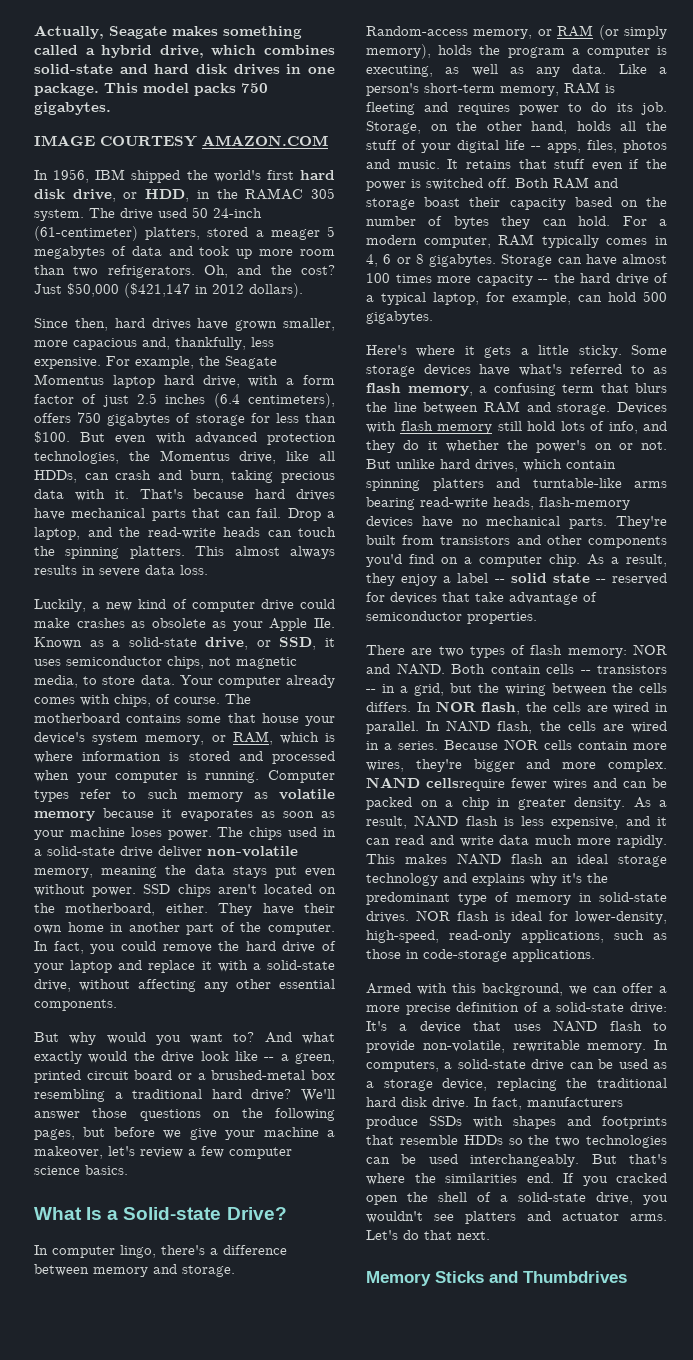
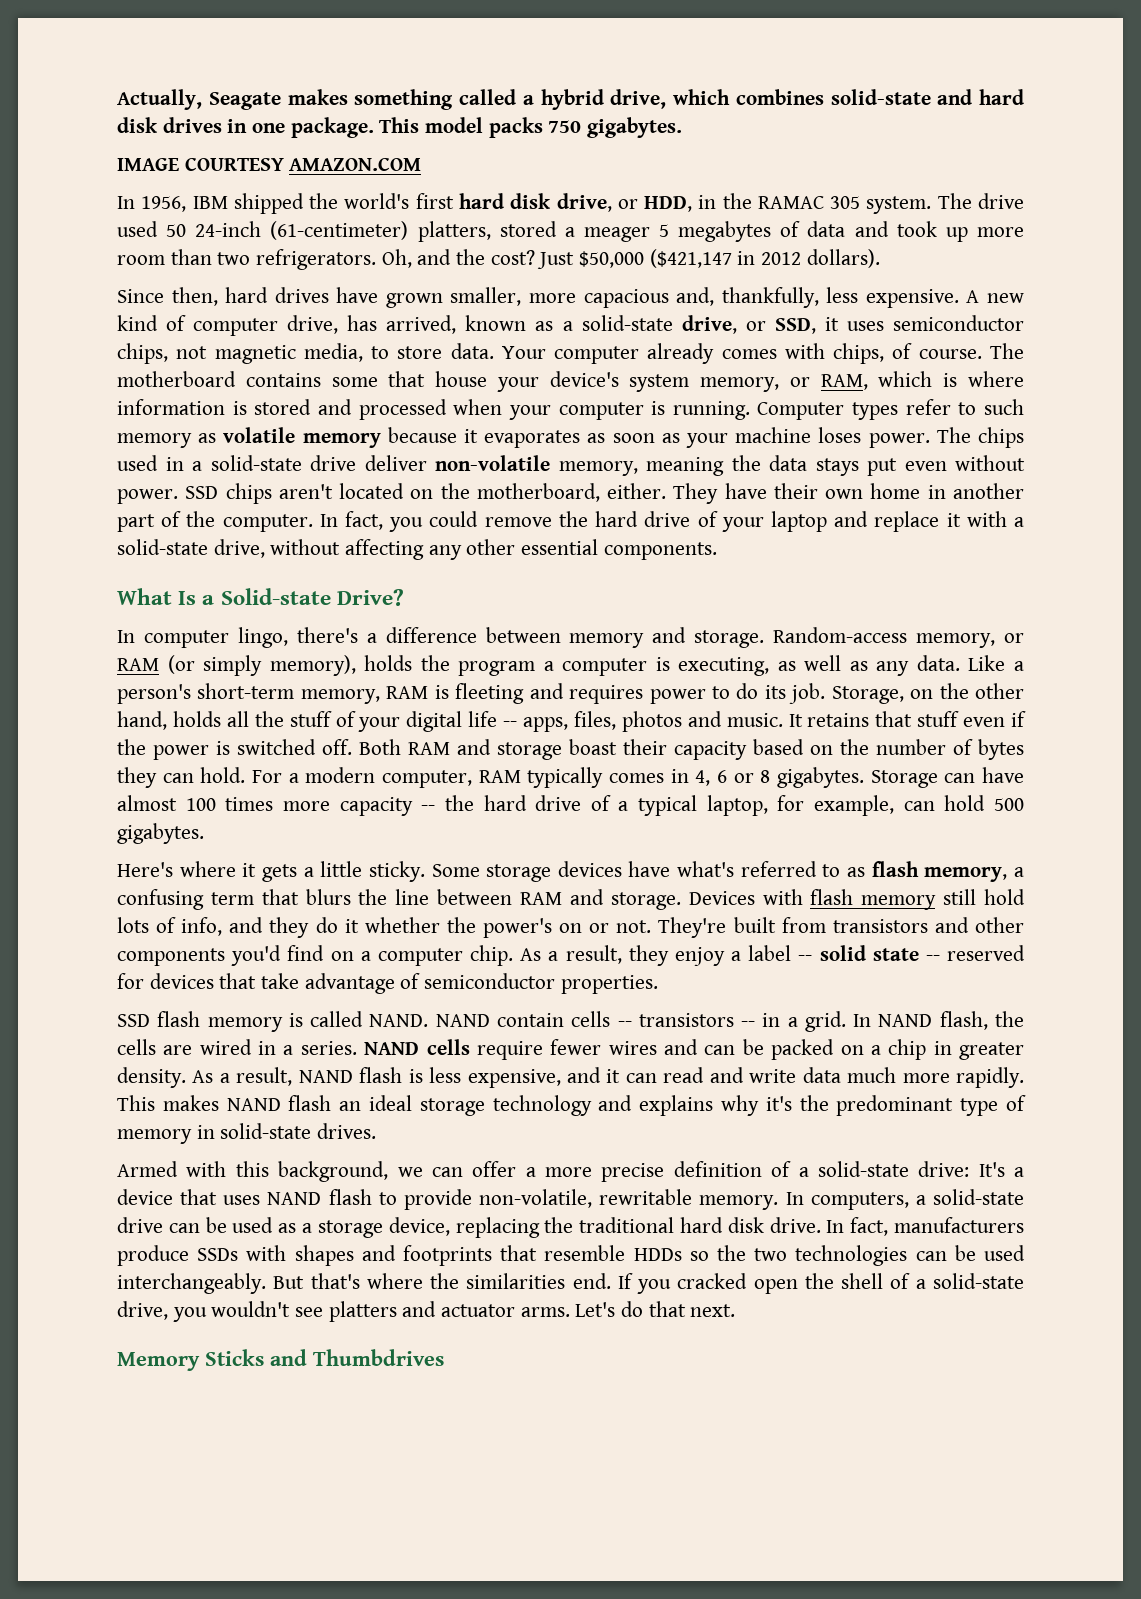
[106,356,277,369] [34,374,335,388] [34,393,335,408] [34,412,336,426] [34,431,336,445] [34,450,336,464] [34,470,335,483] [34,489,335,501] [34,508,335,521] [34,527,336,540] [34,546,335,559] [34,565,208,577] [34,599,335,612] [34,618,335,631] [34,637,82,649] For example, the Seagate Momentus laptop hard drive, with a form factor of just 2.5 inches (6.4 centimeters), offers 750 gigabytes of storage for less than $100. But even with advanced protection technologies, the Momentus drive, like all HDDs, can crash and burn, taking precious data with it. That's because hard drives have mechanical parts that can fail. Drop a laptop, and the read-write heads can touch the spinning platters. This almost always results in severe data loss. // Luckily, a new kind of computer drive could make crashes as obsolete as your Apple IIe. Known -> [966,290,1024,303] [117,315,527,336] A new kind of computer drive, has arrived, known
[34,1032,335,1045] [34,1051,335,1064] [34,1070,335,1083] [34,1089,335,1102] [34,1108,335,1121] [34,1127,335,1140] [34,1146,292,1159] [34,1165,128,1175] // But why would you want to? And what exactly would the drive look like -- a green, printed circuit board or a brushed-metal box resembling a traditional hard drive? We'll answer those questions on the following pages, but before we give your machine a makeover, let's review a few computer science basics. -> (717, 551) none
[366,459,616,472] [366,478,667,491] [366,497,630,510] [366,516,608,529] But unlike hard drives, which contain spinning platters and turntable-like arms bearing read-write heads, flash-memory devices have no mechanical parts. -> (652, 926) none
[366,644,667,658] [366,663,485,675] There are two types of flash memory: NOR and NAND. Both -> [117,1011,490,1032] SSD flash memory is called NAND. NAND
[414,683,667,696] [366,701,668,715] [366,721,419,734] grid, but the wiring between the cells differs. In NOR flash, the cells are wired in parallel. -> [804,1011,846,1032] grid.
[444,739,667,750] [366,759,667,772] [366,777,505,791] Because NOR cells contain more wires, they're bigger and more complex. NAND cellsrequire -> [364,1039,543,1060] NAND cells require
[415,910,667,924] [366,930,667,943] [366,949,595,962] NOR flash is ideal for lower-density, high-speed, read-only applications, such as those in code-storage applications. -> (377, 1131) none

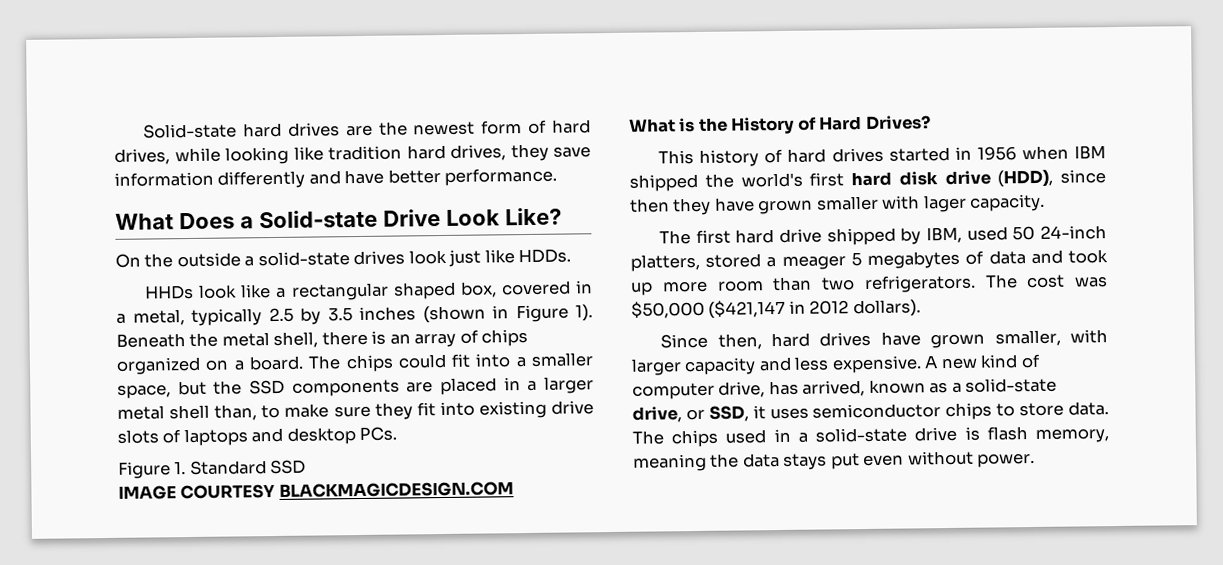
[117,89,1024,110] [117,117,683,138] [117,158,422,171] [117,196,187,212] Actually, Seagate makes something called a hybrid drive, which combines solid-state and hard disk drives in one package. This model packs 750 gigabytes. // IMAGE COURTESY AMAZON.COM // In 1956, -> [143,119,591,139] [114,143,591,165] [114,167,558,189] [115,207,562,230] [115,248,572,268] [145,280,594,301] [116,304,593,326] [116,328,529,349] [116,352,593,375] [117,376,594,399] [117,400,595,421] [117,426,398,447] [118,459,307,479] [118,481,514,500] [629,115,931,135] [658,145,1069,167] Solid-state hard drives are the newest form of hard drives, while looking like tradition hard drives, they save information differently and have better performance. // What Does a Solid-state Drive Look Like? // On the outside a solid-state drives look just like HDDs. // HHDs look like a rectangular shaped box, covered in a metal, typically 2.5 by 3.5 inches (shown in Figure 1). Beneath the metal shell, there is an array of chips organized on a board. The chips could fit into a smaller space, but the SSD components are placed in a larger metal shell than, to make sure they fit into existing drive slots of laptops and desktop PCs. // Figure 1. Standard SSD // IMAGE COURTESY BLACKMAGICDESIGN.COM // What is the History of Hard Drives? // This history of hard drives started in 1956 when
[556,193,1025,214] drive, or HDD, in the RAMAC 305 system. The drive -> [944,169,1106,188] [630,193,1046,216] [659,226,963,246] drive (HDD), since then they have grown smaller with lager capacity. // The first hard drive shipped by IBM,
[270,221,409,240] (61-centimeter) -> (1107, 232) none
[381,249,575,269] Oh, and the cost? Just -> [984,274,1108,289] The cost was
[529,287,819,308] more capacious and, thankfully, -> [1070,329,1108,344] [631,356,792,376] with larger capacity and
[117,343,1024,364] [117,371,1024,392] [117,399,1024,420] [117,427,930,448] chips, not magnetic media, to store data. Your computer already comes with chips, of course. The motherboard contains some that house your device's system memory, or RAM, which is where information is stored and processed when your computer is running. Computer types refer to such memory as volatile memory because it evaporates as soon as your machine loses power. -> [945,401,1109,421] chips to store data.
[364,455,550,471] deliver non-volatile -> [964,426,1028,441] is flash
[185,483,1024,504] [117,511,1024,532] [117,539,717,560] [117,588,404,606] [117,627,1024,648] [117,655,1024,676] [117,683,1024,704] [117,711,1026,732] [117,739,1024,760] [117,767,1024,788] [117,795,1024,816] [117,823,204,844] [117,861,1024,882] [117,889,1025,910] [117,917,1024,938] [117,945,1025,966] [117,973,658,994] [117,1011,1025,1032] [117,1039,1024,1060] [117,1067,1024,1088] [117,1095,1026,1116] [117,1123,377,1144] [117,1161,1024,1182] [117,1189,1024,1210] [117,1217,1024,1238] [117,1245,1026,1266] [117,1273,1024,1294] [117,1301,736,1322] [117,1349,444,1371] SSD chips aren't located on the motherboard, either. They have their own home in another part of the computer. In fact, you could remove the hard drive of your laptop and replace it with a solid-state drive, without affecting any other essential components. // What Is a Solid-state Drive? // In computer lingo, there's a difference between memory and storage. Random-access memory, or RAM (or simply memory), holds the program a computer is executing, as well as any data. Like a person's short-term memory, RAM is fleeting and requires power to do its job. Storage, on the other hand, holds all the stuff of your digital life -- apps, files, photos and music. It retains that stuff even if the power is switched off. Both RAM and storage boast their capacity based on the number of bytes they can hold. For a modern computer, RAM typically comes in 4, 6 or 8 gigabytes. Storage can have almost 100 times more capacity -- the hard drive of a typical laptop, for example, can hold 500 gigabytes. // Here's where it gets a little sticky. Some storage devices have what's referred to as flash memory, a confusing term that blurs the line between RAM and storage. Devices with flash memory still hold lots of info, and they do it whether the power's on or not. They're built from transistors and other components you'd find on a computer chip. As a result, they enjoy a label -- solid state -- reserved for devices that take advantage of semiconductor properties. // SSD flash memory is called NAND. NAND contain cells -- transistors -- in a grid. In NAND flash, the cells are wired in a series. NAND cells require fewer wires and can be packed on a chip in greater density. As a result, NAND flash is less expensive, and it can read and write data much more rapidly. This makes NAND flash an ideal storage technology and explains why it's the predominant type of memory in solid-state drives. // Armed with this background, we can offer a more precise definition of a solid-state drive: It's a device that uses NAND flash to provide non-volatile, rewritable memory. In computers, a solid-state drive can be used as a storage device, replacing the traditional hard disk drive. In fact, manufacturers produce SSDs with shapes and footprints that resemble HDDs so the two technologies can be used interchangeably. But that's where the similarities end. If you cracked open the shell of a solid-state drive, you wouldn't see platters and actuator arms. Let's do that next. // Memory Sticks and Thumbdrives -> (1036, 460) none

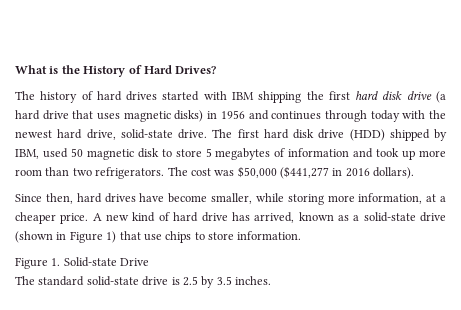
[143,119,591,139] [114,143,591,165] [114,167,558,189] [115,207,562,230] [115,248,572,268] [145,280,594,301] [116,304,593,326] [116,328,529,349] [116,352,593,375] [117,376,594,399] [117,400,595,421] [117,426,398,447] [118,459,307,479] [118,481,514,500] Solid-state hard drives are the newest form of hard drives, while looking like tradition hard drives, they save information differently and have better performance. // What Does a Solid-state Drive Look Like? // On the outside a solid-state drives look just like HDDs. // HHDs look like a rectangular shaped box, covered in a metal, typically 2.5 by 3.5 inches (shown in Figure 1). Beneath the metal shell, there is an array of chips organized on a board. The chips could fit into a smaller space, but the SSD components are placed in a larger metal shell than, to make sure they fit into existing drive slots of laptops and desktop PCs. // Figure 1. Standard SSD // IMAGE COURTESY BLACKMAGICDESIGN.COM // -> (15, 69) none
[658,150,695,165] This -> [15,91,35,100] The
[954,145,1106,161] [629,169,1106,192] [630,193,1046,216] [659,228,823,245] in 1956 when IBM shipped the world's first hard disk drive (HDD), since then they have grown smaller with lager capacity. // The first hard drive -> [203,91,446,103] [15,110,446,122] [15,129,385,141] with IBM shipping the first hard disk drive (a hard drive that uses magnetic disks) in 1956 and continues through today with the newest hard drive, solid-state drive. The first hard disk drive (HDD)
[1040,225,1107,240] [630,253,846,272] 24-inch platters, stored a meager -> [86,148,202,160] magnetic disk to store
[988,250,1026,265] data -> [288,148,350,157] information
[708,299,850,319] ($421,147 in 2012 -> [280,166,370,179] ($441,277 in 2016
[930,329,1108,349] [631,355,922,376] grown smaller, with larger capacity and less expensive. -> [168,193,446,205] [15,212,89,224] become smaller, while storing more information, at a cheaper price.
[632,381,766,400] computer drive, -> [173,212,228,222] hard drive
[632,401,1109,423] [632,426,1109,448] [633,450,1036,472] drive, or SSD, it uses semiconductor chips to store data. The chips used in a solid-state drive is flash memory, meaning the data stays put even without power. -> [419,212,446,222] [15,231,302,243] [15,257,150,269] [15,276,271,288] drive (shown in Figure 1) that use chips to store information. // Figure 1. Solid-state Drive // The standard solid-state drive is 2.5 by 3.5 inches.

